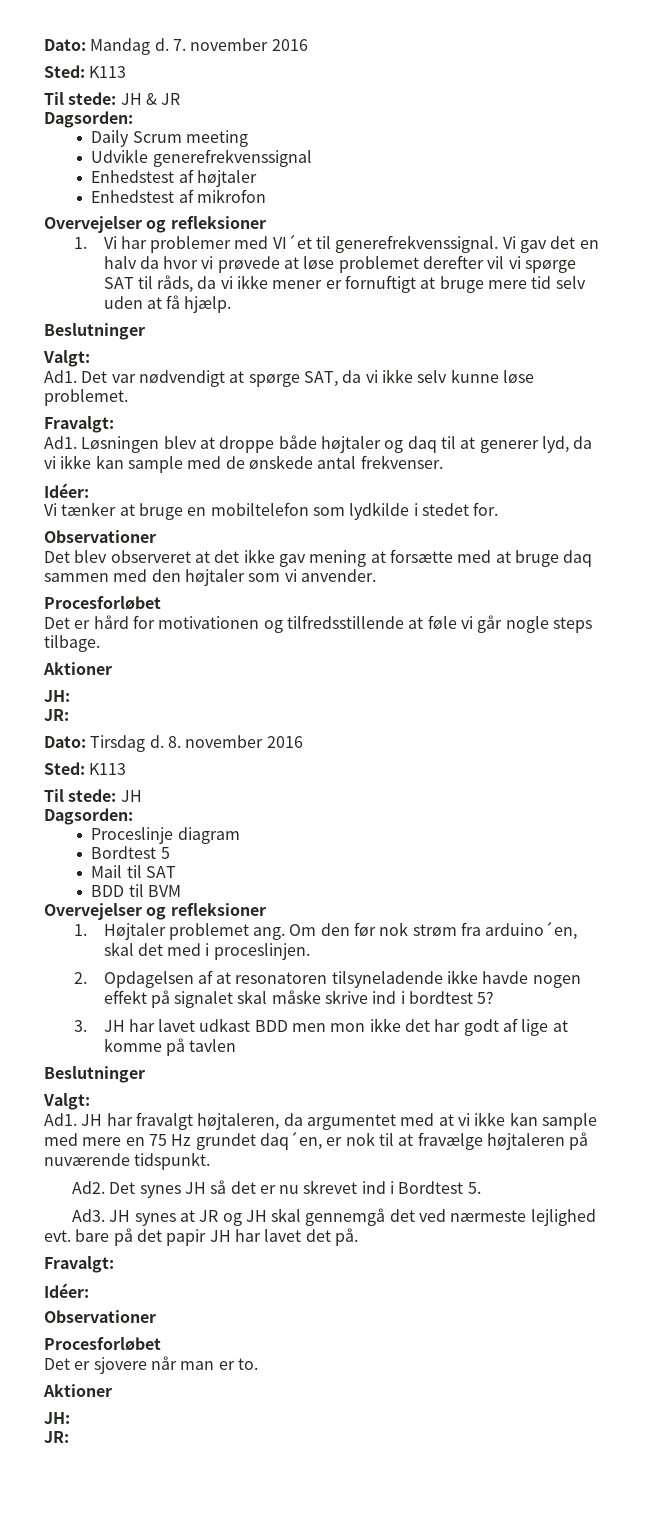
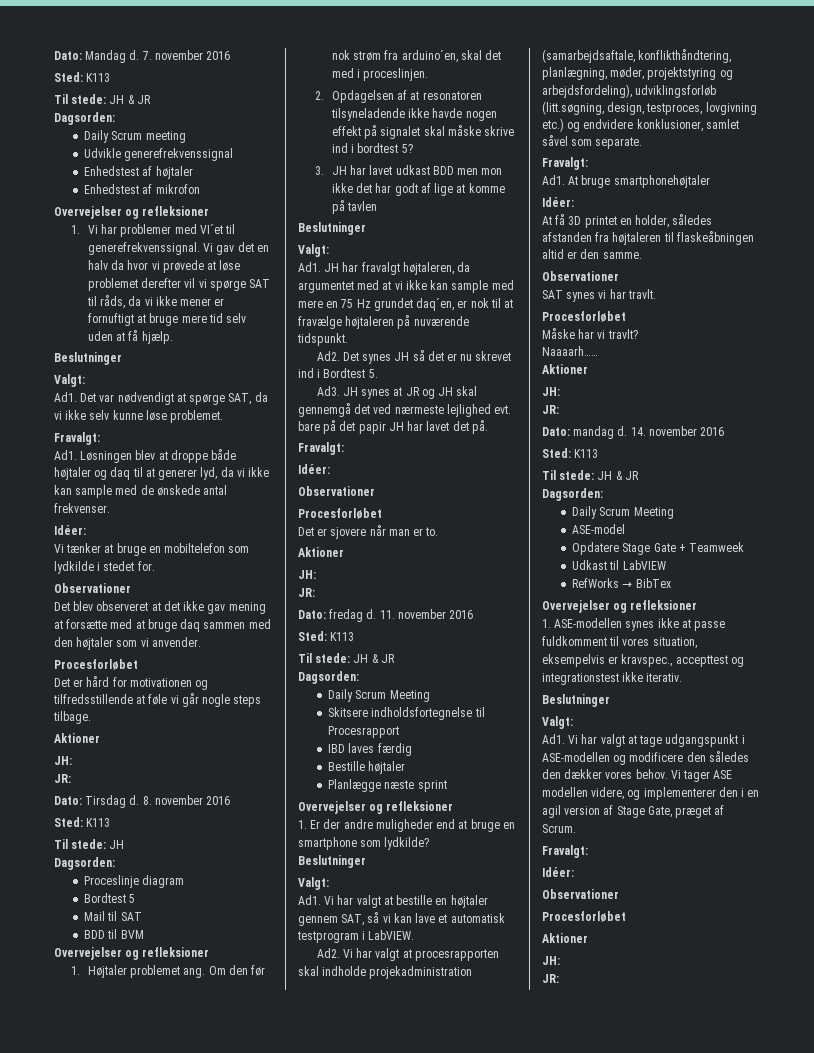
(69, 1437) none -> [298,609,474,622] [298,631,355,641] [298,653,395,663] [298,671,359,684] [328,689,430,702] [328,707,485,720] [328,726,400,738] [328,743,412,756] [328,761,406,774] [328,779,447,792] [298,801,454,814] [298,819,515,832] [298,837,430,850] [298,855,366,868] [298,877,329,890] [298,895,488,908] [298,912,505,926] [297,930,415,943] [316,948,499,961] [298,966,473,979] [542,49,732,63] [542,67,733,80] [542,84,717,98] [542,101,757,115] [542,118,739,132] [542,135,643,149] [542,157,588,170] [542,175,710,188] [542,197,574,207] [542,214,713,228] [542,231,754,245] [542,249,642,259] [542,271,619,281] [542,289,656,302] [542,311,626,322] [542,328,638,339] [542,346,598,356] [542,364,588,374] [542,387,560,396] [542,405,559,414] [542,426,725,439] [542,448,599,458] [542,470,639,480] [542,488,603,501] [572,506,674,519] [572,524,626,534] [572,542,745,555] [572,560,666,570] [572,578,671,588] [542,600,698,613] [542,618,726,631] [542,636,697,649] [542,654,744,667] [542,672,683,685] [542,694,610,707] [542,716,573,729] [542,734,745,747] [542,751,749,765] [542,769,733,782] [542,787,760,800] [542,805,725,818] [542,824,576,833] [542,845,588,858] [542,867,574,877] [542,889,619,899] [542,911,626,922] [542,933,588,943] [542,956,560,965] [542,974,559,983] // Dato: fredag d. 11. november 2016 // Sted: K113 // Til stede: JH & JR // Dagsorden: // Daily Scrum Meeting // Skitsere indholdsfortegnelse til Procesrapport // IBD laves færdig // Bestille højtaler // Planlægge næste sprint // Overvejelser og refleksioner // 1. Er der andre muligheder end at bruge en smartphone som lydkilde? // Beslutninger // Valgt: // Ad1. Vi har valgt at bestille en højtaler gennem SAT, så vi kan lave et automatisk testprogram i LabVIEW. // Ad2. Vi har valgt at procesrapporten skal indholde projekadministration (samarbejdsaftale, konflikthåndtering, planlægning, møder, projektstyring og arbejdsfordeling), udviklingsforløb (litt.søgning, design, testproces, lovgivning etc.) og endvidere konklusioner, samlet såvel som separate. // Fravalgt: // Ad1. At bruge smartphonehøjtaler // Idéer: // At få 3D printet en holder, således afstanden fra højtaleren til flaskeåbningen altid er den samme. // Observationer // SAT synes vi har travlt. // Procesforløbet // Måske har vi travlt? // Naaaarh…… // Aktioner // JH: // JR: // Dato: mandag d. 14. november 2016 // Sted: K113 // Til stede: JH & JR // Dagsorden: // Daily Scrum Meeting // ASE-model // Opdatere Stage Gate + Teamweek // Udkast til LabVIEW // RefWorks → BibTex // Overvejelser og refleksioner // 1. ASE-modellen synes ikke at passe fuldkomment til vores situation, eksempelvis er kravspec., accepttest og integrationstest ikke iterativ. // Beslutninger // Valgt: // Ad1. Vi har valgt at tage udgangspunkt i ASE-modellen og modificere den således den dækker vores behov. Vi tager ASE modellen videre, og implementerer den i en agil version af Stage Gate, præget af Scrum. // Fravalgt: // Idéer: // Observationer // Procesforløbet // Aktioner // JH: // JR:

